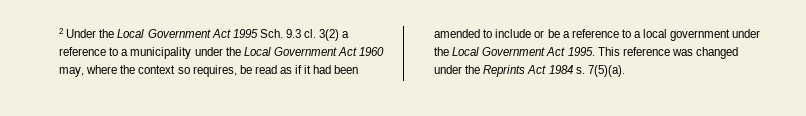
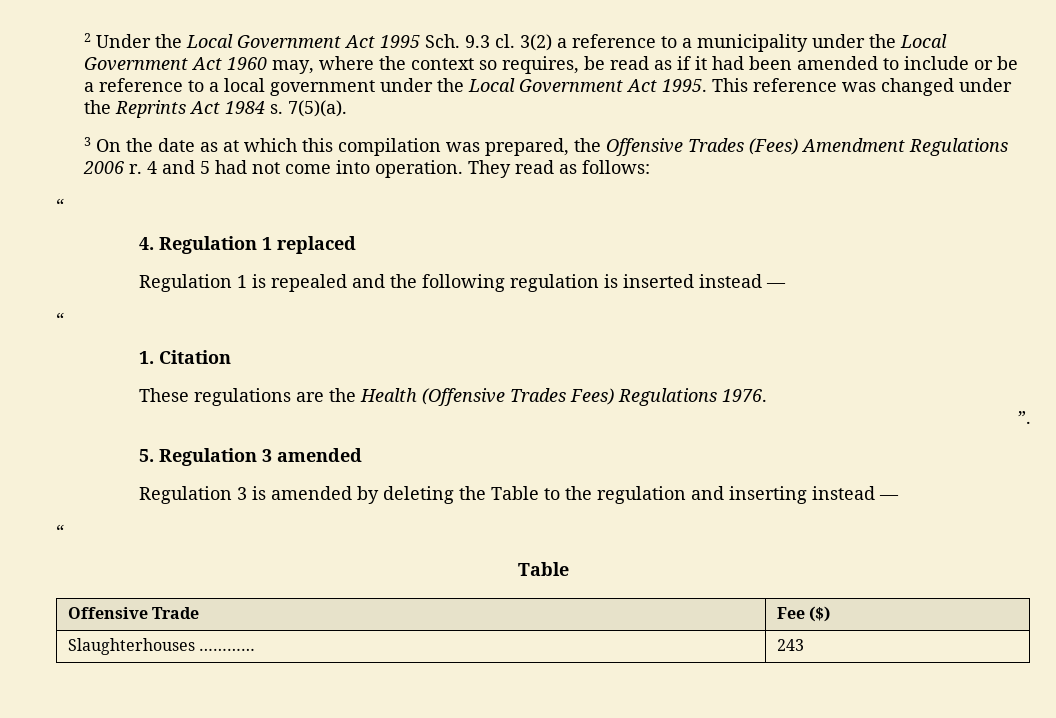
(625, 71) none -> [83,137,1008,156] [82,160,650,178] [56,198,64,212] [139,236,357,254] [139,274,787,292] [56,312,64,326] [139,350,232,364] [139,388,768,406] [1018,411,1031,424] [139,448,363,466] [139,486,900,504] [56,524,64,538] [518,562,569,576] [67,607,200,619] [776,606,831,622] [67,638,256,655] [776,639,804,651] // 3 On the date as at which this compilation was prepared, the Offensive Trades (Fees) Amendment Regulations 2006 r. 4 and 5 had not come into operation. They read as follows: // “ // 4. Regulation 1 replaced // Regulation 1 is repealed and the following regulation is inserted instead — // “ // 1. Citation // These regulations are the Health (Offensive Trades Fees) Regulations 1976. // ”. // 5. Regulation 3 amended // Regulation 3 is amended by deleting the Table to the regulation and inserting instead — // “ // Table // Offensive Trade | Fee ($) // Slaughterhouses ………… | 243

